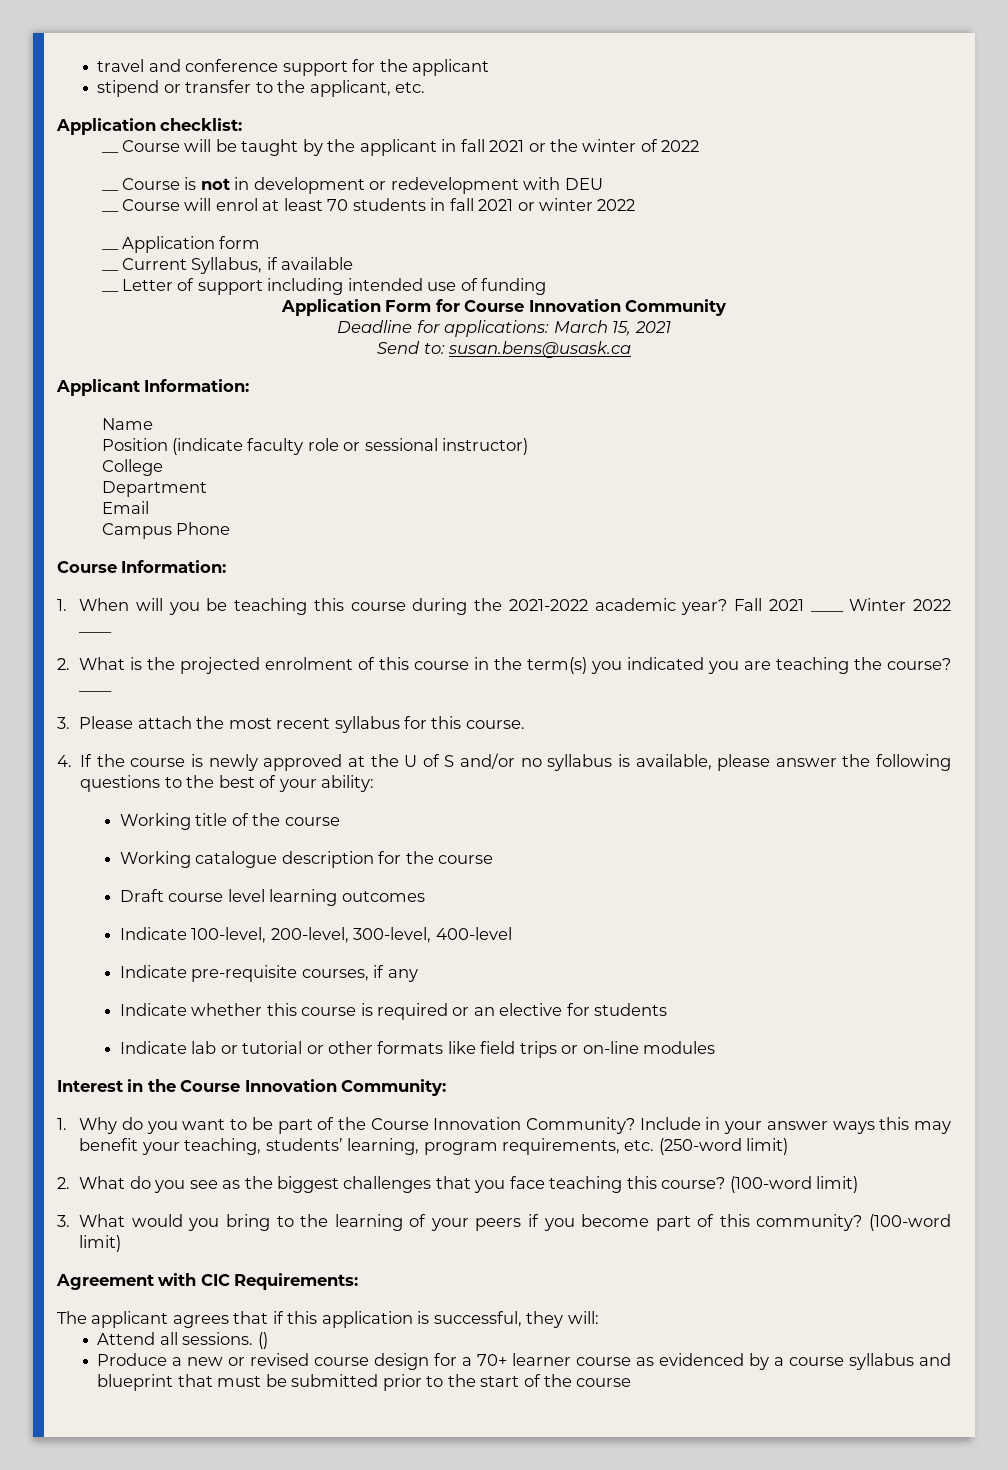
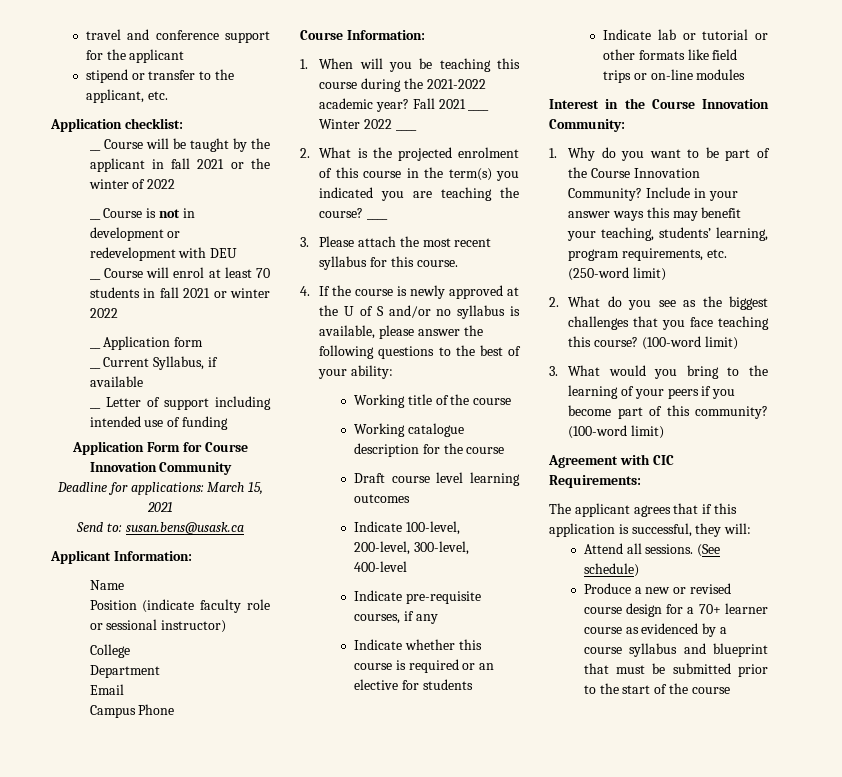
[257,1332,268,1349] () -> [697,544,721,557] [583,563,639,577] (See schedule)

